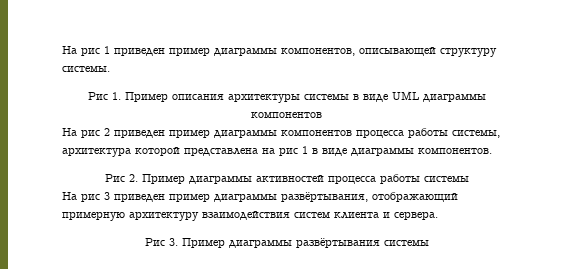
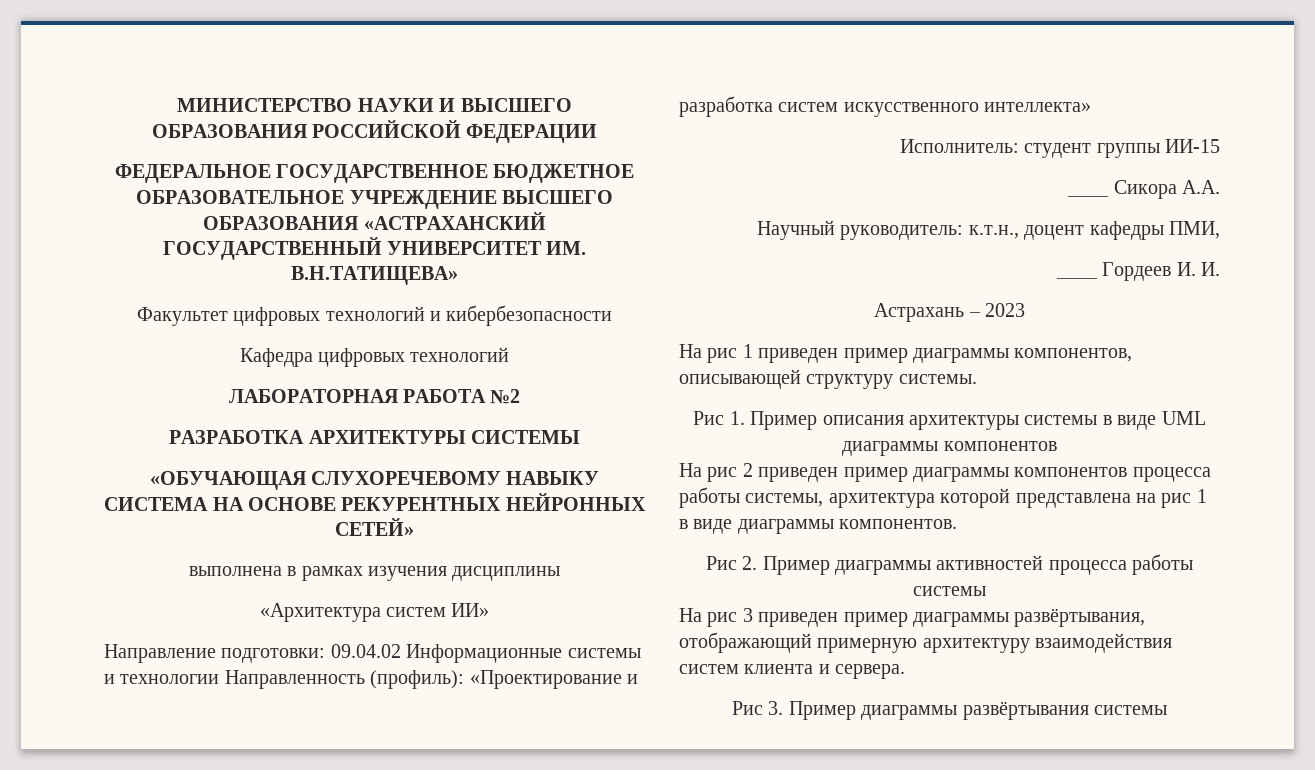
(62, 50) none -> [177,98,572,112] [151,120,598,143] [114,164,635,183] [136,190,613,209] [203,212,546,230] [162,237,587,260] [291,266,458,285] [136,305,613,326] [239,347,510,367] [228,389,521,404] [169,430,580,444] [149,471,600,490] [104,493,646,511] [335,518,414,536] [188,566,561,581] [259,603,490,622] [104,644,641,663] [104,670,638,689] [679,96,1092,117] [899,139,1220,158] [1067,180,1220,199] [757,220,1220,240] [1055,262,1220,281] [874,303,1025,322] МИНИСТЕРСТВО НАУКИ И ВЫСШЕГО ОБРАЗОВАНИЯ РОССИЙСКОЙ ФЕДЕРАЦИИ // ФЕДЕРАЛЬНОЕ ГОСУДАРСТВЕННОЕ БЮДЖЕТНОЕ ОБРАЗОВАТЕЛЬНОЕ УЧРЕЖДЕНИЕ ВЫСШЕГО ОБРАЗОВАНИЯ «АСТРАХАНСКИЙ ГОСУДАРСТВЕННЫЙ УНИВЕРСИТЕТ ИМ. В.Н.ТАТИЩЕВА» // Факультет цифровых технологий и кибербезопасности // Кафедра цифровых технологий // ЛАБОРАТОРНАЯ РАБОТА №2 // РАЗРАБОТКА АРХИТЕКТУРЫ СИСТЕМЫ // «ОБУЧАЮЩАЯ СЛУХОРЕЧЕВОМУ НАВЫКУ СИСТЕМА НА ОСНОВЕ РЕКУРЕНТНЫХ НЕЙРОННЫХ СЕТЕЙ» // выполнена в рамках изучения дисциплины // «Архитектура систем ИИ» // Направление подготовки: 09.04.02 Информационные системы и технологии Направленность (профиль): «Проектирование и разработка систем искусственного интеллекта» // Исполнитель: студент группы ИИ-15 // ____ Сикора А.А. // Научный руководитель: к.т.н., доцент кафедры ПМИ, // ____ Гордеев И. И. // Астрахань – 2023 //

